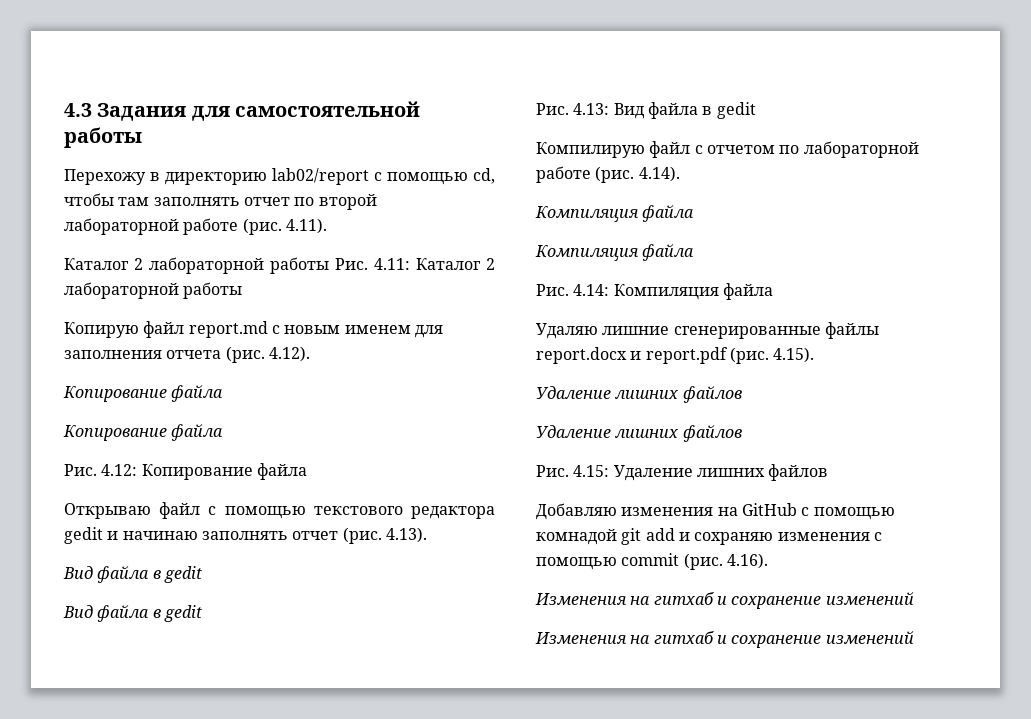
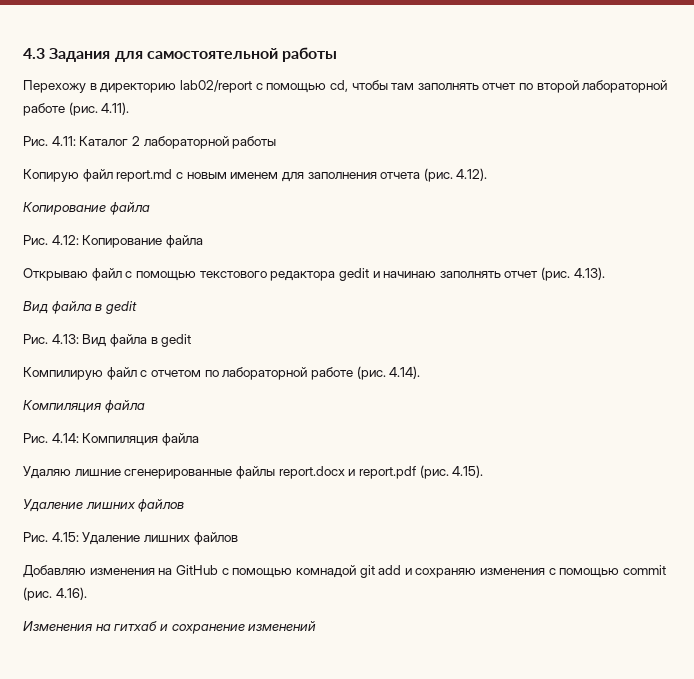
[64,257,329,274] Каталог 2 лабораторной работы -> (130, 108) none
[63,424,224,441] // Копирование файла -> (150, 208) none
[63,605,202,622] // Вид файла в gedit -> (137, 307) none
[535,244,695,261] // Компиляция файла -> (145, 406) none
[536,425,742,442] // Удаление лишних файлов -> (185, 505) none
[535,631,914,648] // Изменения на гитхаб и сохранение изменений -> (317, 626) none

